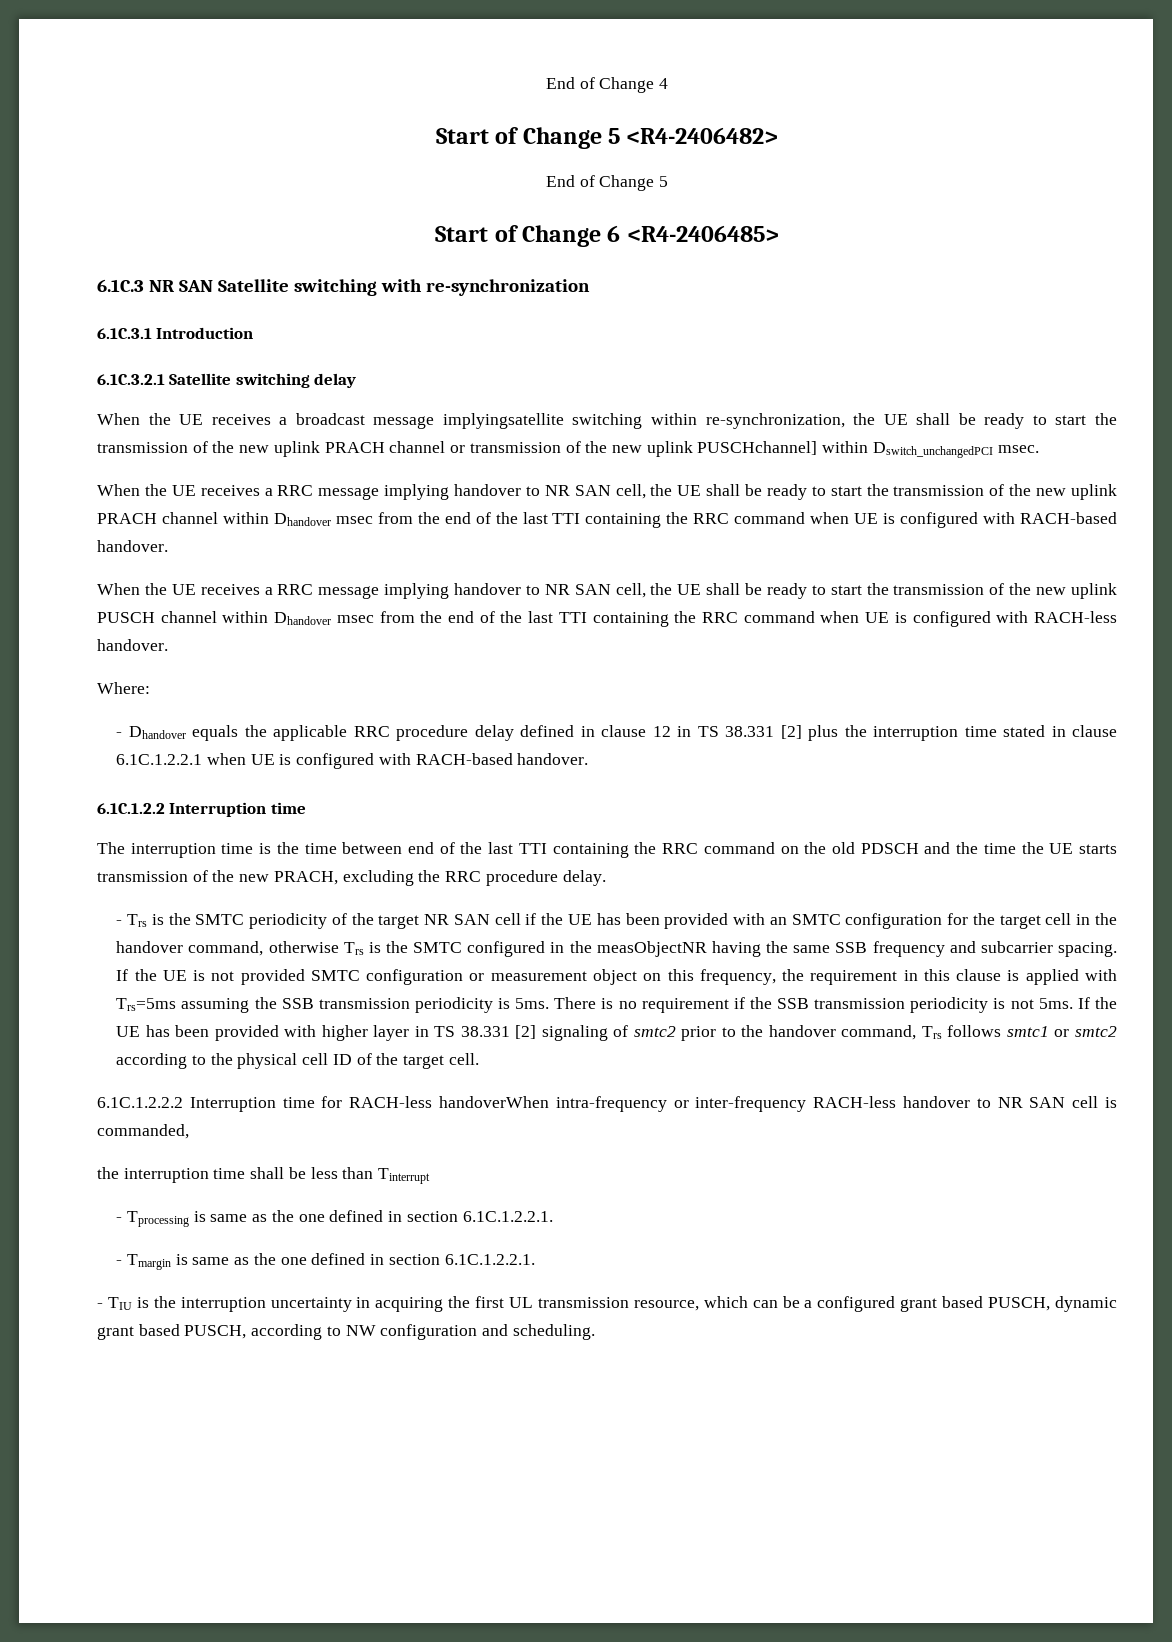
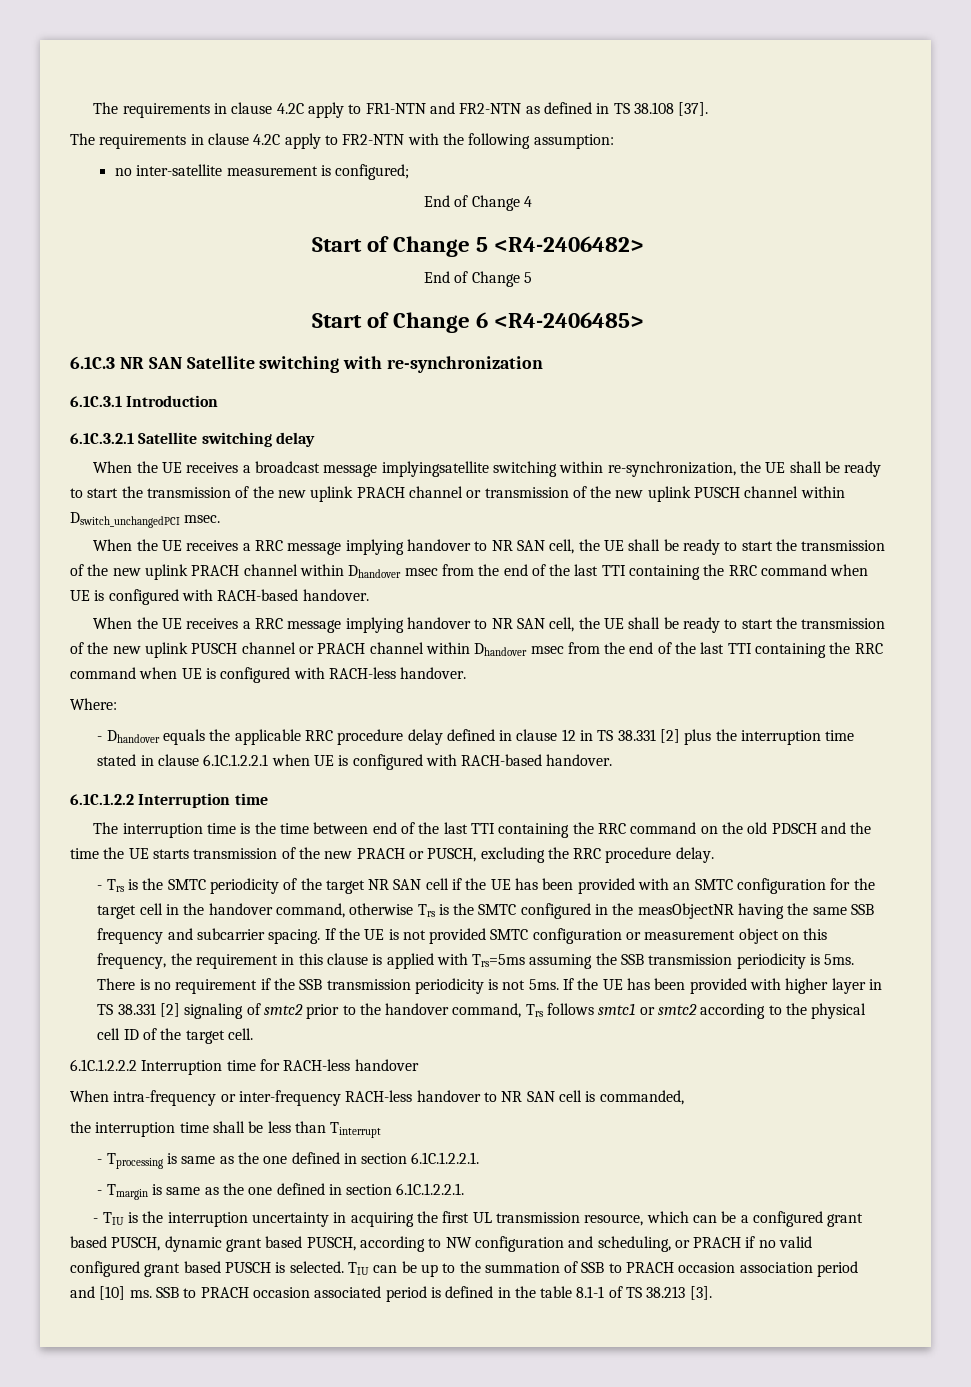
(545, 83) none -> [93,102,709,118] [70,133,614,149] [114,164,410,180] The requirements in clause 4.2C apply to FR1-NTN and FR2-NTN as defined in TS 38.108 [37]. // The requirements in clause 4.2C apply to FR2-NTN with the following assumption: // no inter-satellite measurement is configured; //
[697,441,818,455] PUSCHchannel] -> [694,486,799,498] PUSCH channel
(217, 617) none -> [298,642,424,654] or PRACH channel
[273,871,338,885] PRACH, -> [356,848,477,862] PRACH or PUSCH,
[439,1096,549,1108] handoverWhen -> [354,1059,419,1071] [70,1090,109,1102] handover // When
[512,1324,595,1340] scheduling. -> [597,1236,813,1252] [70,1261,859,1277] [70,1286,712,1302] scheduling, or PRACH if no valid configured grant based PUSCH is selected. TIU can be up to the summation of SSB to PRACH occasion association period and [10] ms. SSB to PRACH occasion associated period is defined in the table 8.1-1 of TS 38.213 [3].

